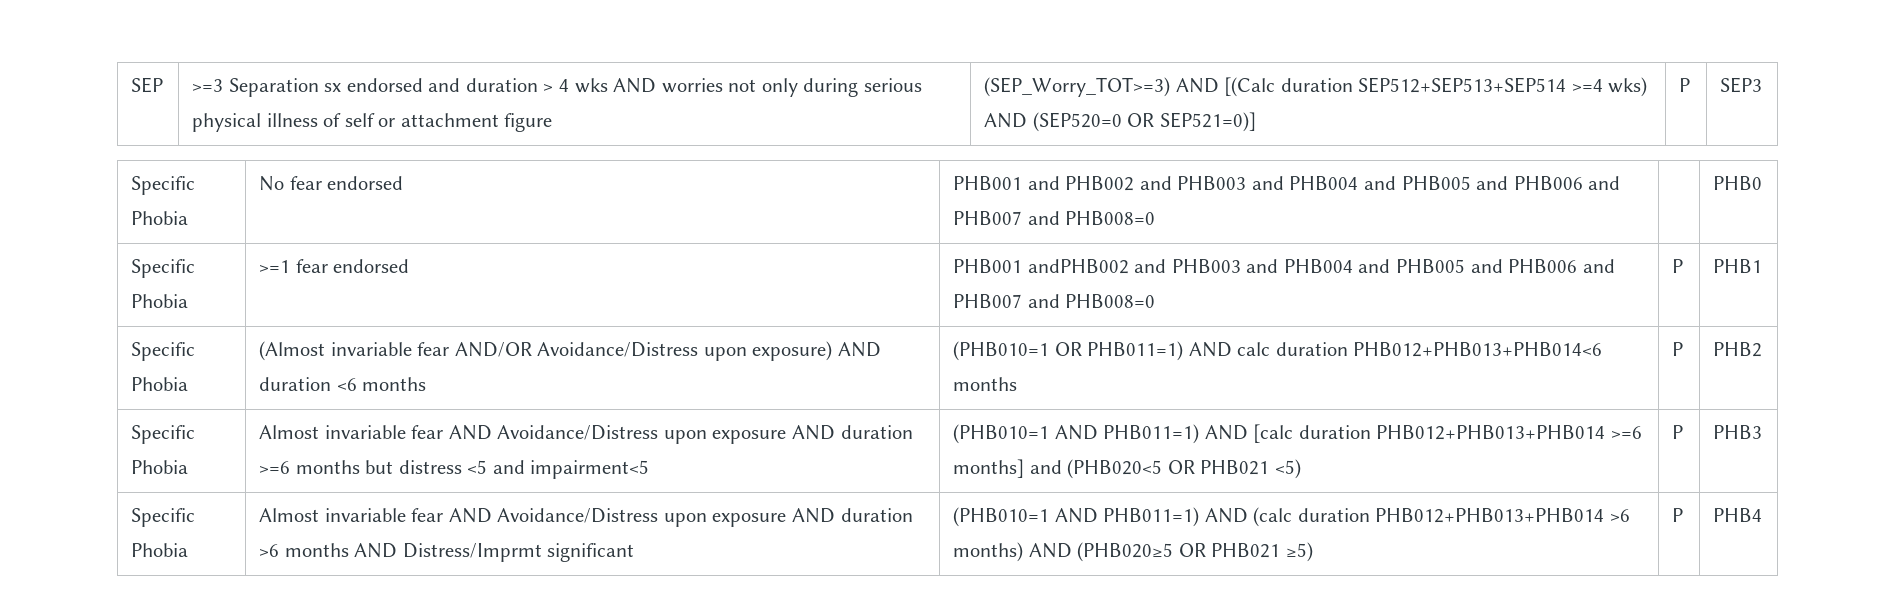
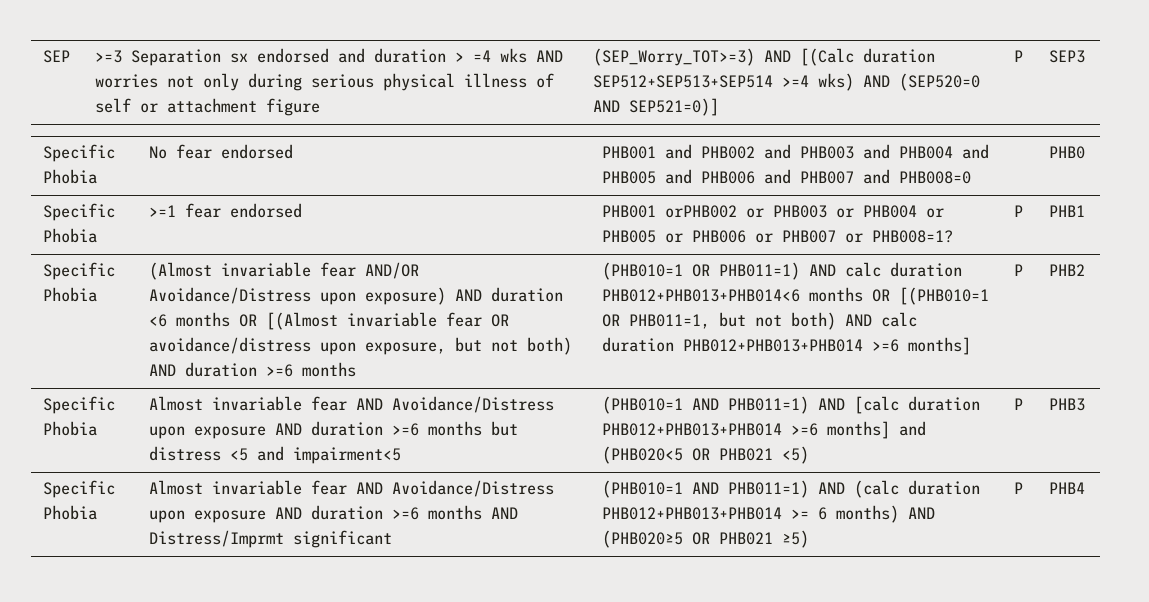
[558,79,569,92] 4 -> [473,50,492,62] =4
[1127,113,1155,127] OR -> [593,100,621,112] AND
[1027,259,1615,274] [953,294,1156,308] andPHB002 and PHB003 and PHB004 and PHB005 and PHB006 and PHB007 and PHB008=0 -> [665,205,945,218] [602,230,954,243] orPHB002 or PHB003 or PHB004 or PHB005 or PHB006 or PHB007 or PHB008=1?
(427, 384) none -> [239,312,510,330] [149,337,573,355] [149,362,357,377] OR [(Almost invariable fear OR avoidance/distress upon exposure, but not both) AND duration >=6 months
(1018, 384) none -> [872,287,990,305] [602,312,918,330] [602,337,972,355] OR [(PHB010=1 OR PHB011=1, but not both) AND calc duration PHB012+PHB013+PHB014 >=6 months]
[259,544,280,557] >6 -> [392,507,420,520] >=6
[1609,509,1630,522] >6 -> [791,507,828,520] >= 6

